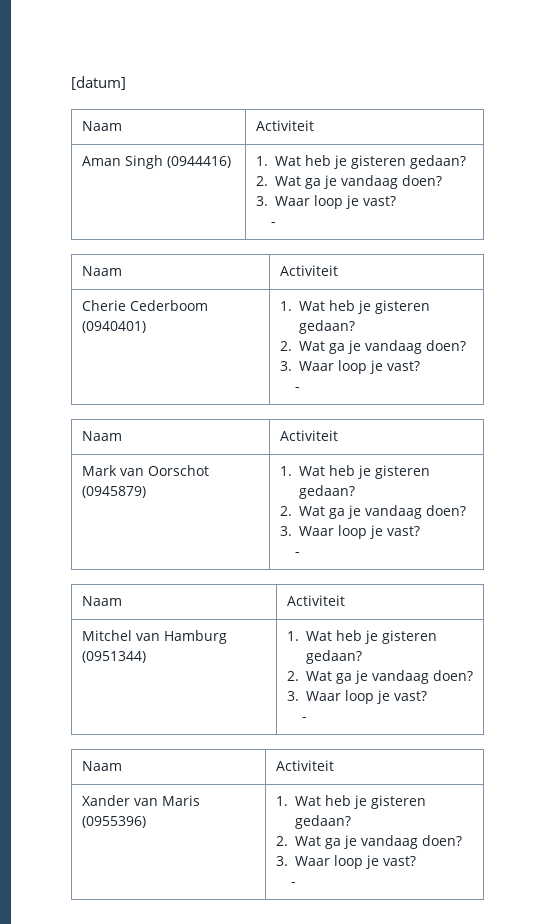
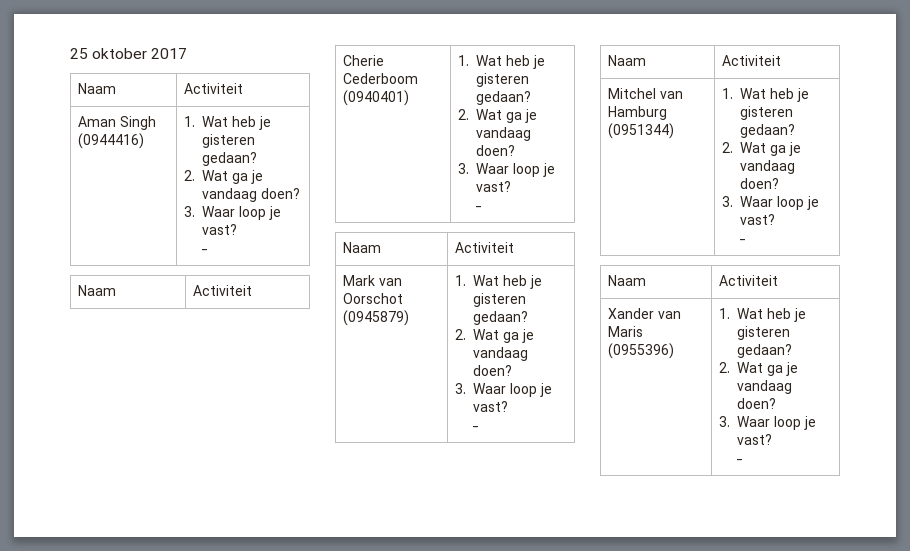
[71,76,126,90] [datum] -> [70,48,188,59] 25 oktober 2017

